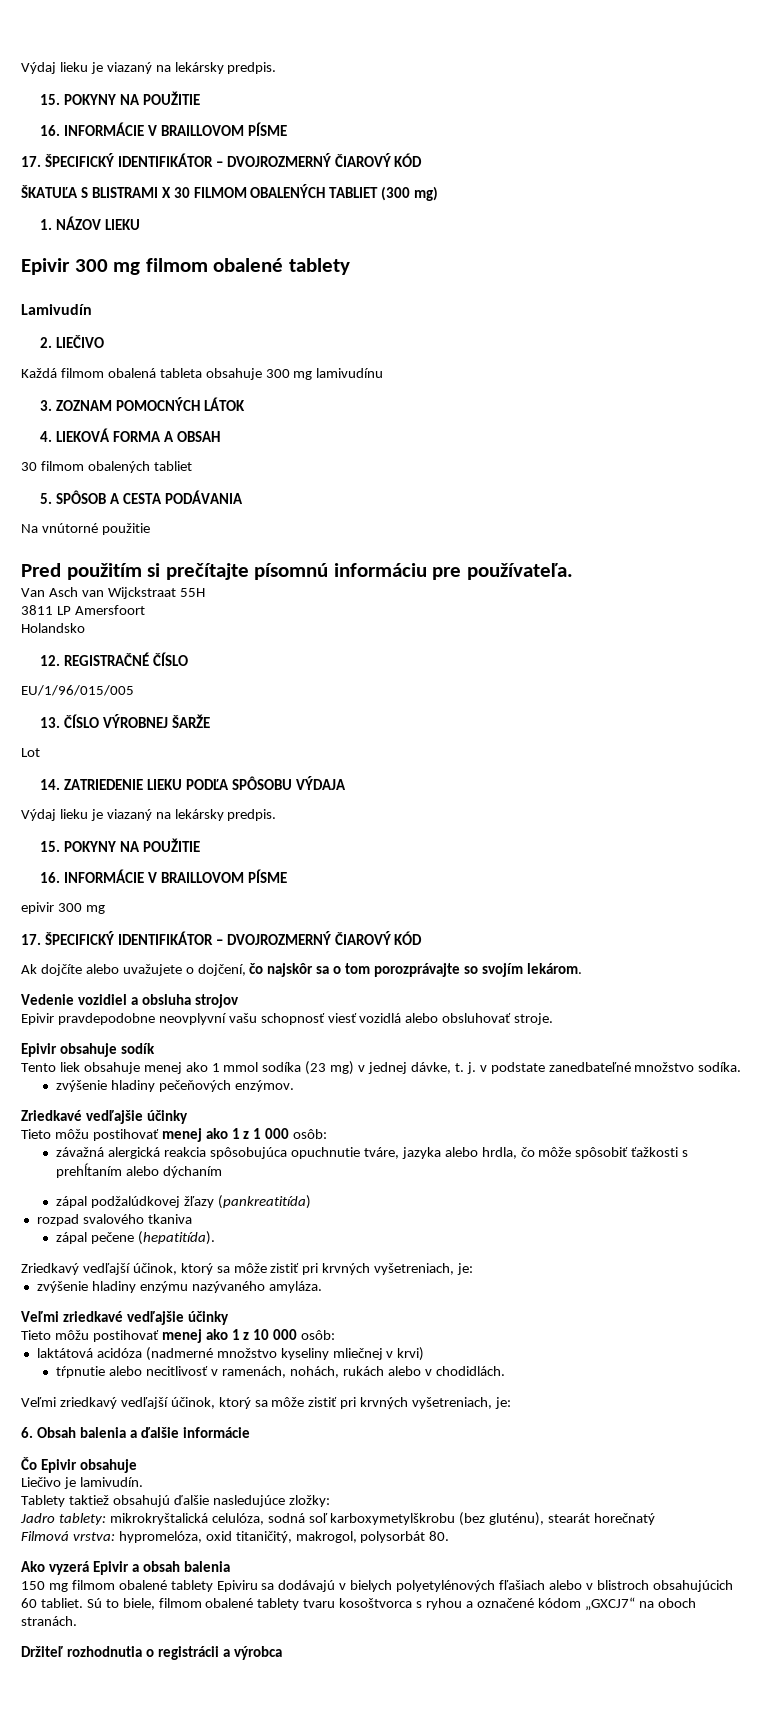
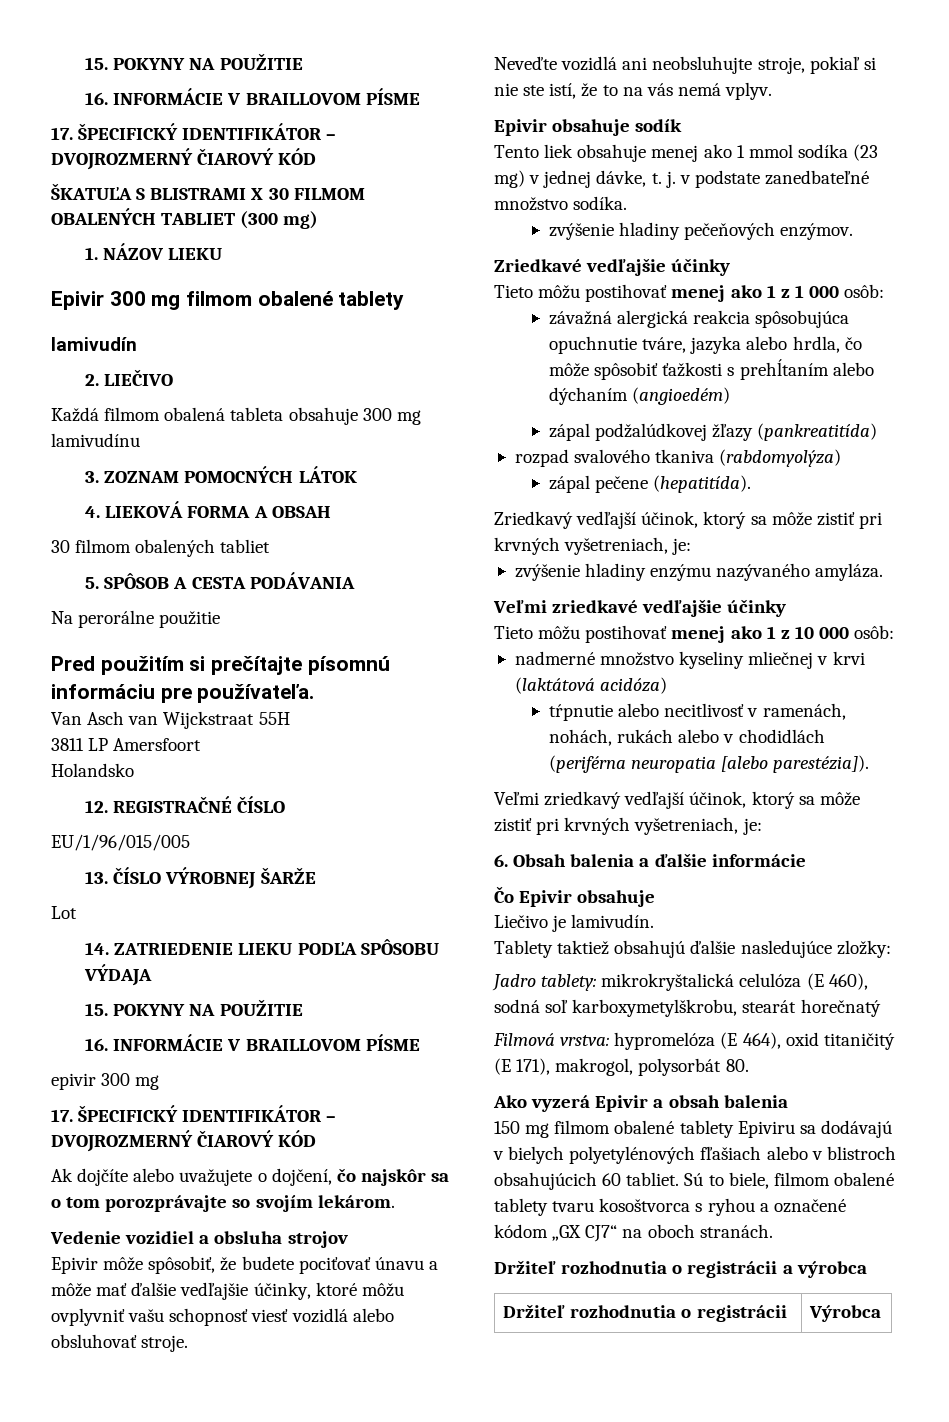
[21,62,277,74] Výdaj lieku je viazaný na lekársky predpis. // -> (85, 63) none
[21,304,92,315] Lamivudín -> [51,337,137,351] lamivudín
[41,523,98,533] vnútorné -> [78,610,155,628] perorálne
[21,809,277,821] // Výdaj lieku je viazaný na lekársky predpis. -> (153, 975) none
[57,1013,226,1025] pravdepodobne neovplyvní -> [103,1256,438,1274] [51,1282,404,1300] [51,1308,125,1326] môže spôsobiť, že budete pociťovať únavu a môže mať ďalšie vedľajšie účinky, ktoré môžu ovplyvniť
(554, 1019) none -> [494,56,876,74] [494,82,773,100] // Neveďte vozidlá ani neobsluhujte stroje, pokiaľ si nie ste istí, že to na vás nemá vplyv.
(223, 1172) none -> [632,387,731,405] (angioedém)
(192, 1219) none -> [719,449,842,467] (rabdomyolýza)
[36,1347,213,1361] laktátová acidóza (nadmerné -> [514,651,595,665] nadmerné
[397,1347,425,1361] krvi) -> [832,651,865,665] [514,677,668,694] krvi (laktátová acidóza)
[435,1366,505,1376] chodidlách. -> [738,729,825,743] [549,755,870,773] chodidlách (periférna neuropatia [alebo parestézia]).
[211,1512,656,1526] [21,1531,292,1543] celulóza, sodná soľ karboxymetylškrobu (bez gluténu), stearát horečnatý // Filmová vrstva: hypromelóza, oxid titaničitý, -> [739,973,868,990] [494,999,881,1017] [493,1032,895,1050] [494,1058,551,1075] celulóza (E 460), sodná soľ karboxymetylškrobu, stearát horečnatý // Filmová vrstva: hypromelóza (E 464), oxid titaničitý (E 171),
[584,1597,635,1611] „GXCJ7“ -> [552,1225,618,1242] „GX CJ7“
(282, 1653) none -> [503,1304,787,1322] [809,1305,882,1322] // Držiteľ rozhodnutia o registrácii | Výrobca

